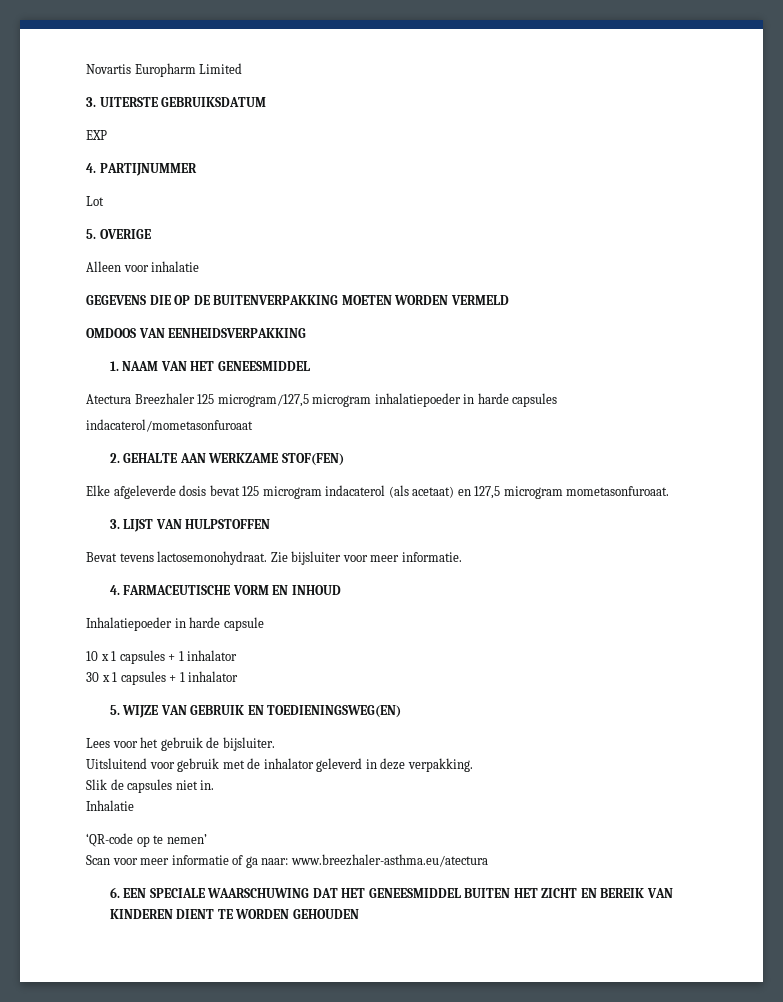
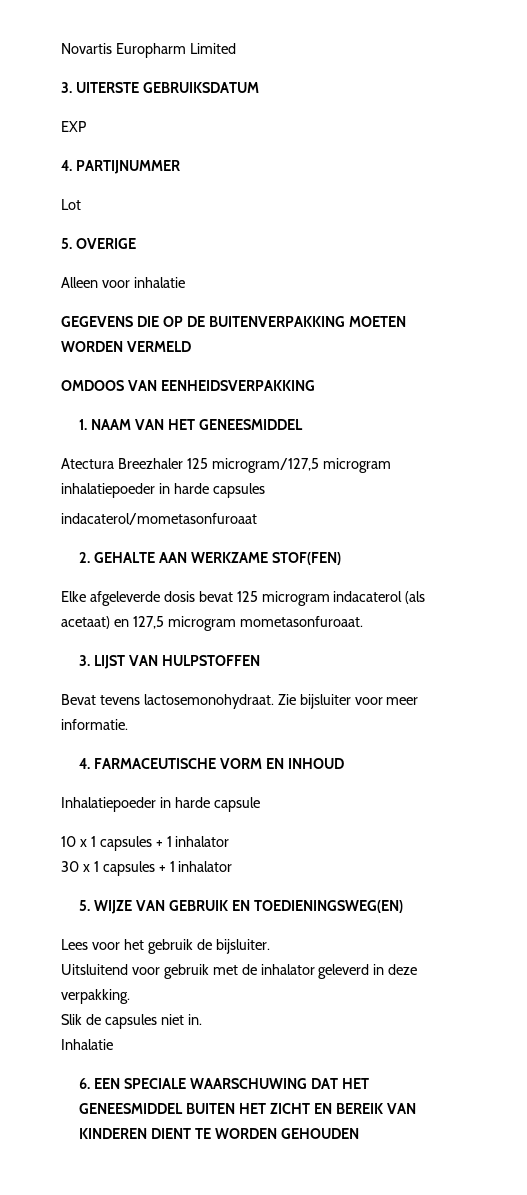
[86,833,207,847] [86,854,488,868] // ‘QR-code op te nemen’ // Scan voor meer informatie of ga naar: www.breezhaler-asthma.eu/atectura -> (113, 1044) none

